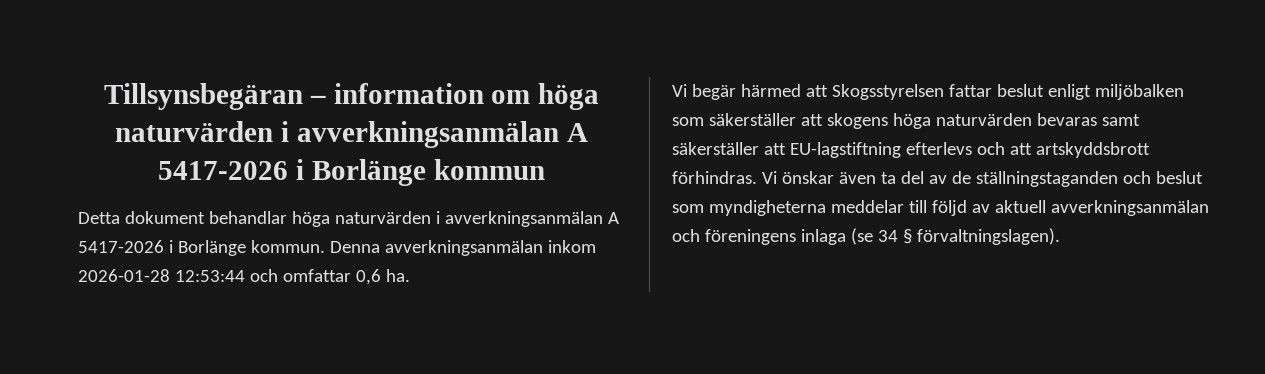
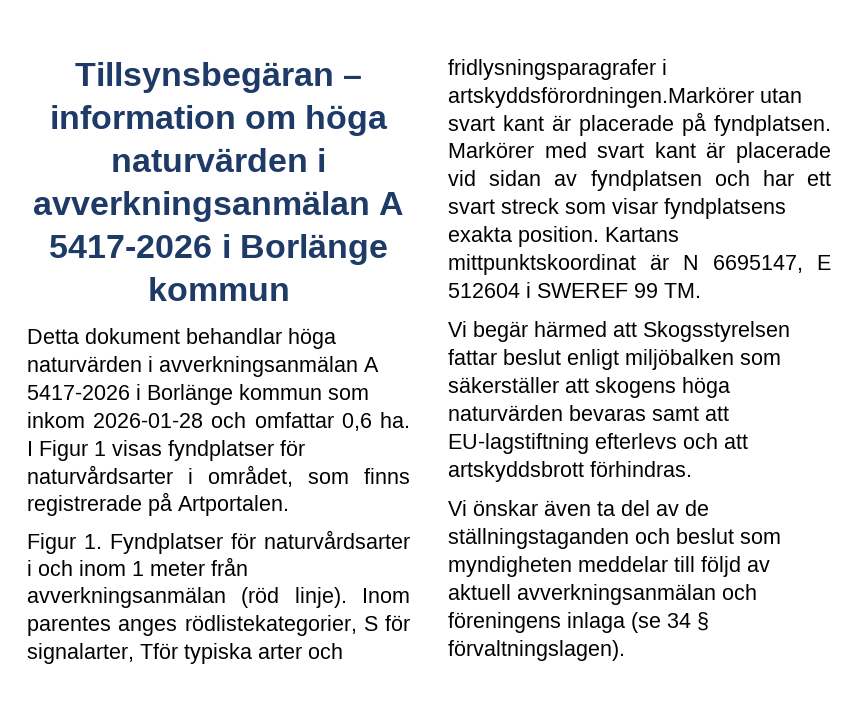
[250,240,543,256] kommun. Denna avverkningsanmälan -> [239,384,369,400] kommun som
[174,270,245,282] 12:53:44 -> (204, 420) none
(410, 275) none -> [27,440,305,461] [27,465,410,487] [27,492,289,516] [27,530,410,554] [27,557,248,576] [27,587,410,608] [27,615,410,636] [27,643,343,664] [448,59,667,80] [448,87,802,108] [448,112,831,136] [448,142,831,163] [448,170,831,191] [448,198,786,219] [448,226,679,247] [448,254,831,275] [448,282,701,298] I Figur 1 visas fyndplatser för naturvårdsarter i området, som finns registrerade på Artportalen. // Figur 1. Fyndplatser för naturvårdsarter i och inom 1 meter från avverkningsanmälan (röd linje). Inom parentes anges rödlistekategorier, S för signalarter, Tför typiska arter och fridlysningsparagrafer i artskyddsförordningen.Markörer utan svart kant är placerade på fyndplatsen. Markörer med svart kant är placerade vid sidan av fyndplatsen och har ett svart streck som visar fyndplatsens exakta position. Kartans mittpunktskoordinat är N 6695147, E 512604 i SWEREF 99 TM.
[672,142,759,155] säkerställer -> (699, 413) none
(757, 177) none -> (692, 469) //
[708,200,826,216] myndigheterna -> [448,556,572,577] myndigheten

